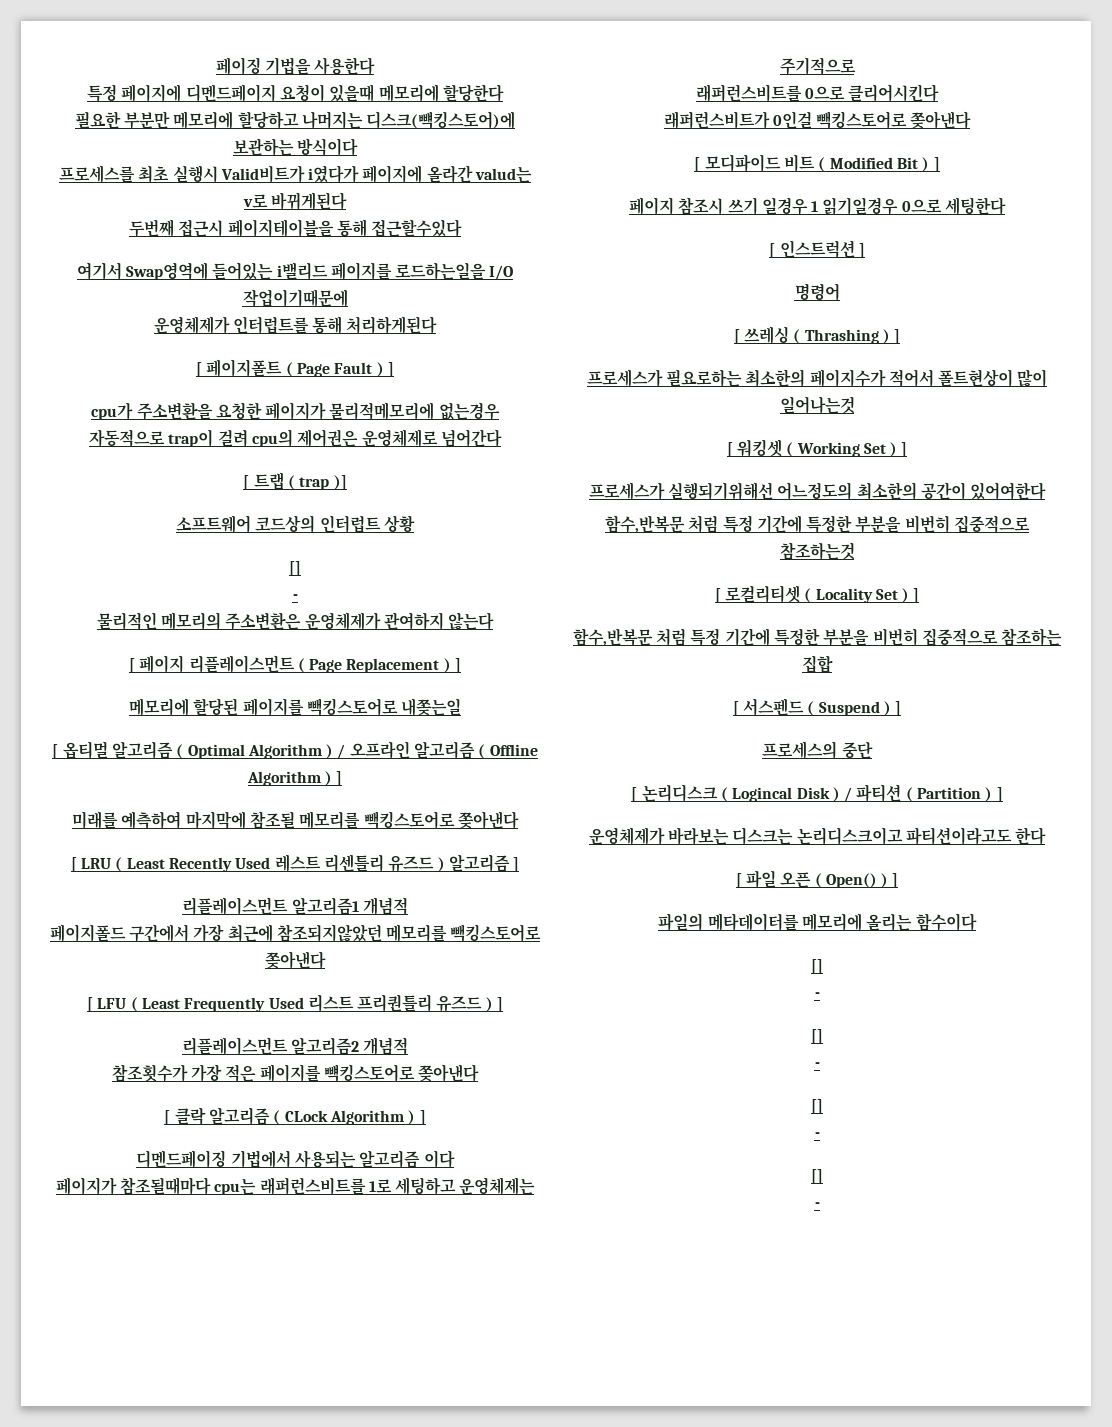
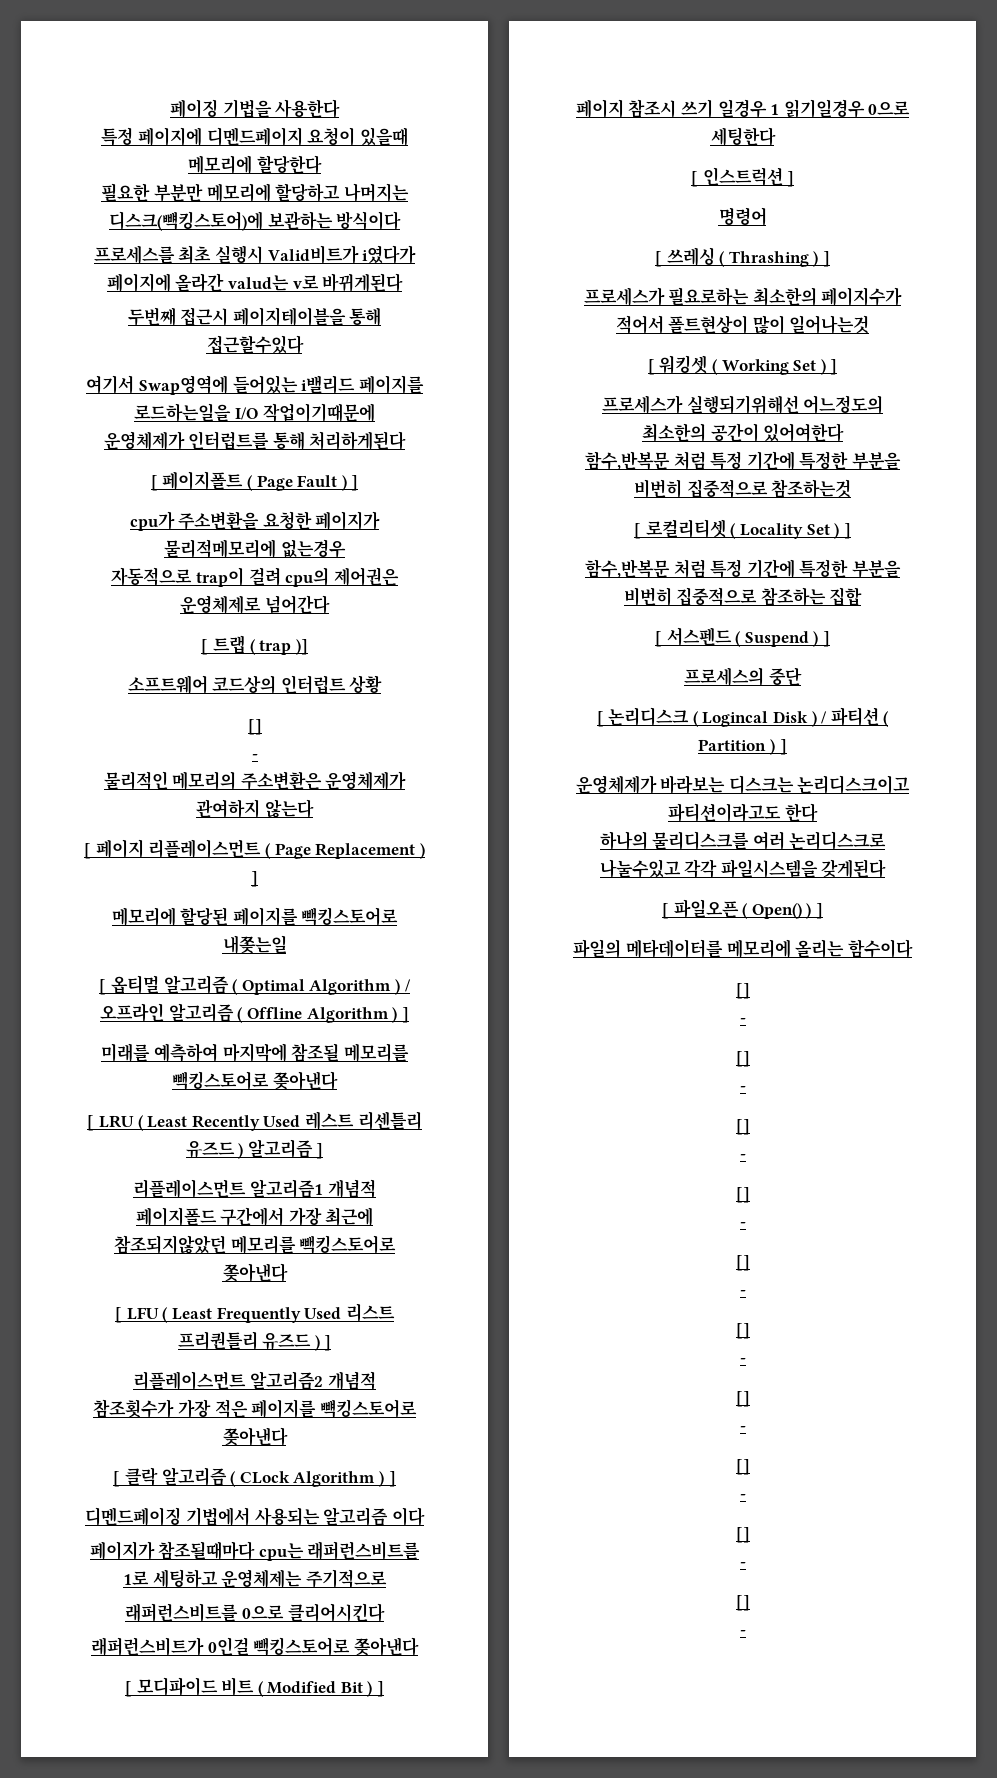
[735,870,812,888] // [ 파일 오픈 -> [599,831,887,850] [599,859,887,878] [662,899,739,919] // 하나의 물리디스크를 여러 논리디스크로 나눌수있고 각각 파일시스템을 갖게된다 // [ 파일오픈
(820, 1205) none -> [735,1255,750,1271] [739,1290,746,1295] [735,1323,750,1339] [739,1358,746,1363] [735,1391,750,1407] [739,1426,746,1431] [735,1459,750,1475] [739,1494,746,1499] [735,1527,750,1543] [739,1562,746,1567] [735,1595,750,1611] [739,1630,746,1635] // [] // - // [] // - // [] // - // [] // - // [] // - // [] // -

